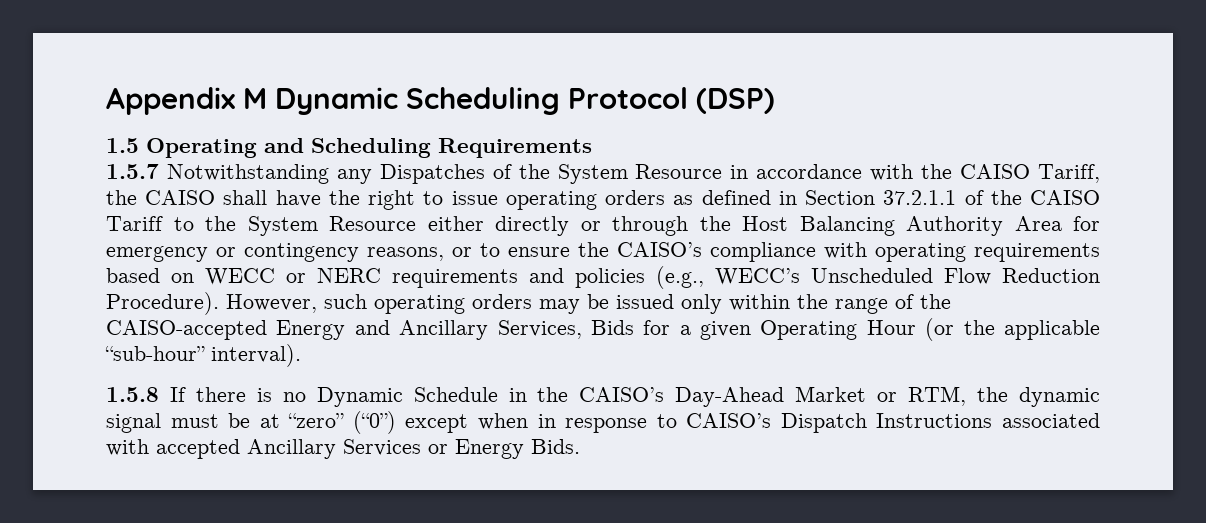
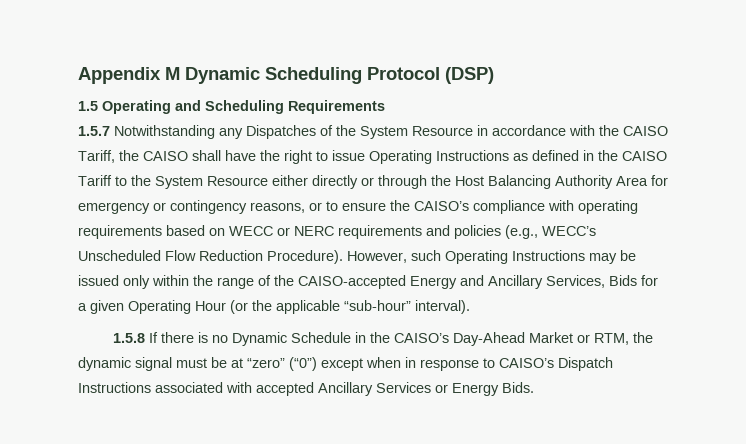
[505,190,666,210] operating orders -> [369,150,509,164] Operating Instructions
[805,190,984,205] Section 37.2.1.1 of -> (594, 155) none
[374,294,532,314] operating orders -> [445,250,585,264] Operating Instructions

